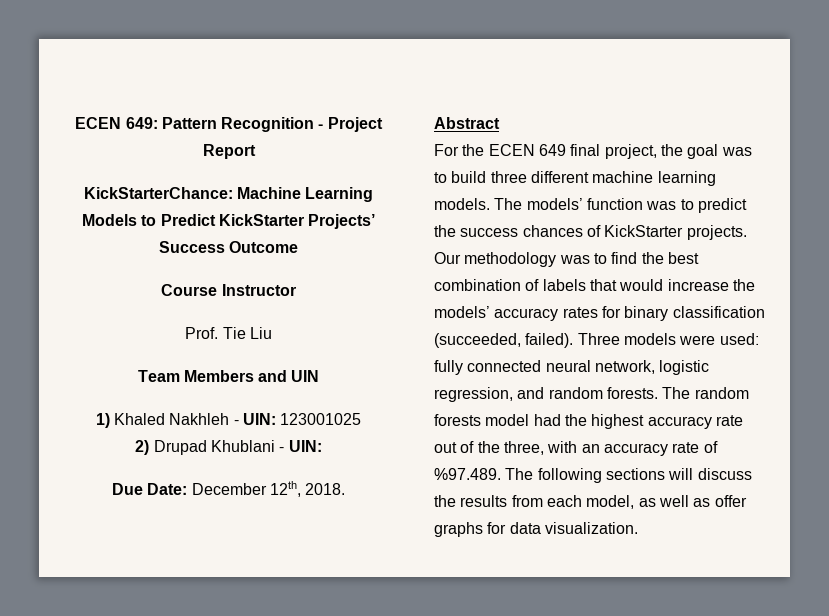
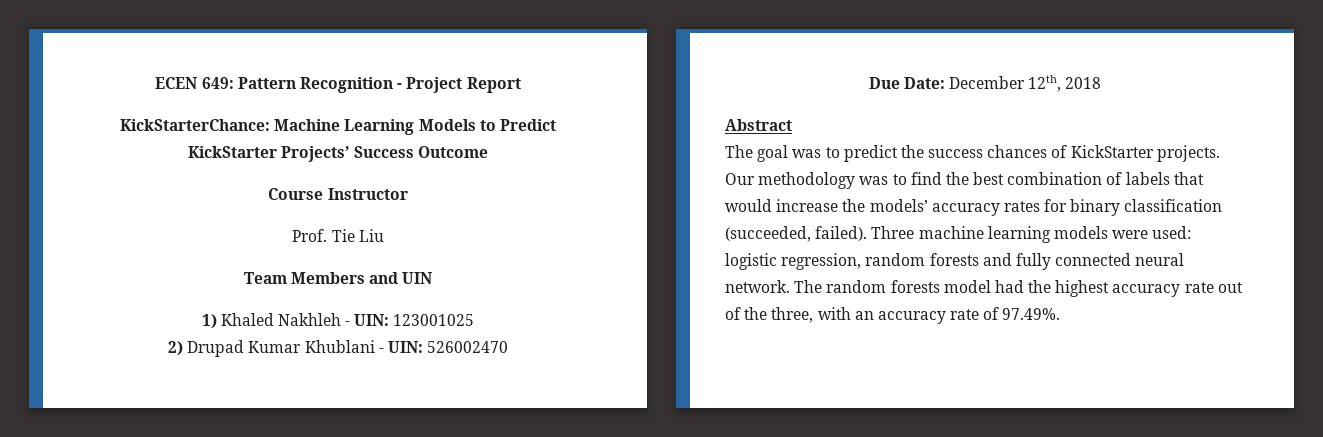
(207, 447) none -> [248,341,302,353] Kumar
(322, 446) none -> [427,341,509,353] 526002470
[305,483,346,495] 2018. -> [1065,77,1102,89] 2018
[434,144,752,159] [434,171,716,186] [434,198,643,210] For the ECEN 649 final project, the goal was to build three different machine learning models. The models’ function -> [725,145,789,162] The goal
(620, 339) none -> [918,226,1051,243] machine learning
[434,360,710,375] [434,387,658,402] fully connected neural network, logistic regression, and random forests. -> [725,253,1185,270] [725,280,790,293] logistic regression, random forests and fully connected neural network.
[434,468,752,483] [434,495,747,509] [434,522,638,537] %97.489. The following sections will discuss the results from each model, as well as offer graphs for data visualization. -> [1002,308,1061,320] 97.49%.

